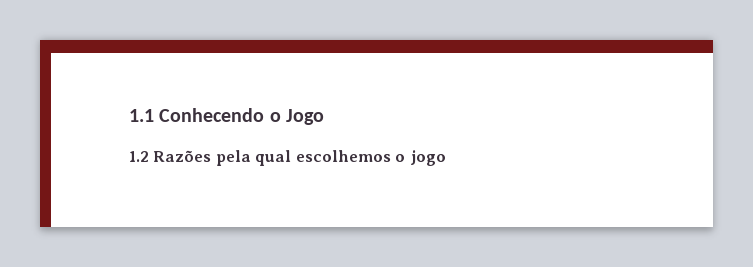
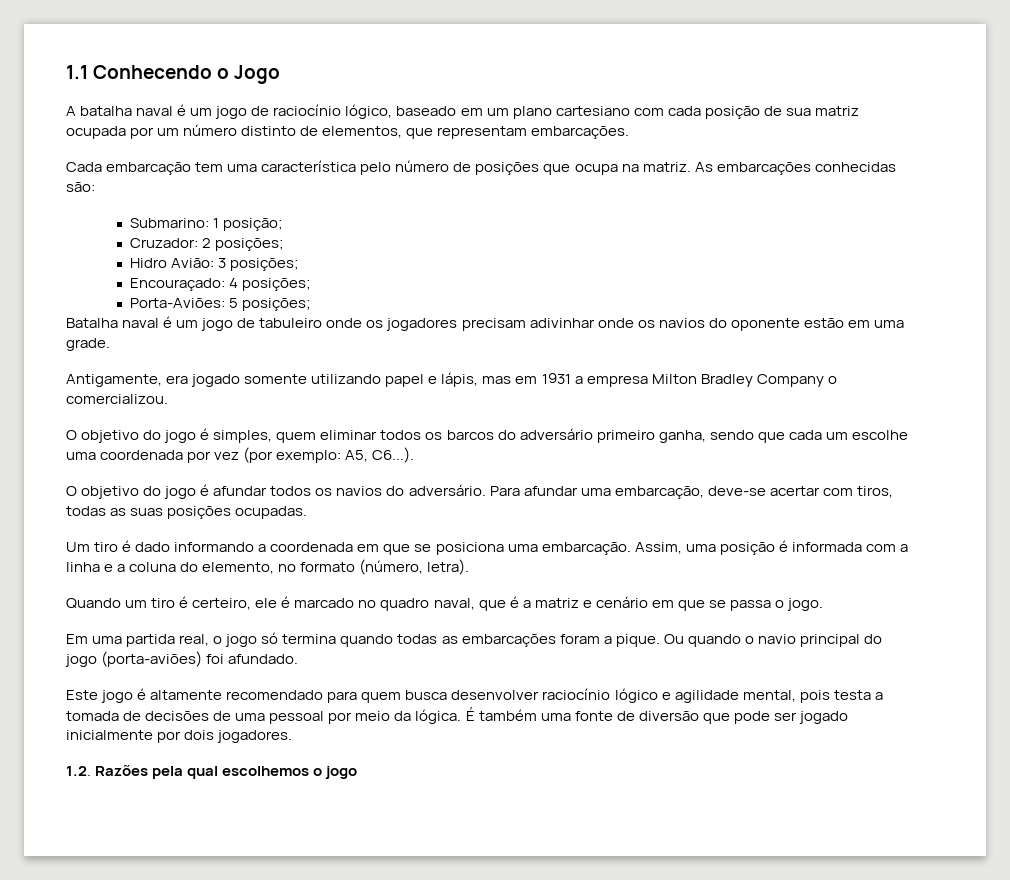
[129,151,149,162] 1.2 -> [66,104,859,119] [66,124,630,139] [66,160,896,175] [66,182,95,192] [130,218,284,231] [130,238,285,251] [130,258,300,271] [130,278,312,291] [130,298,312,311] [66,316,904,331] [66,338,110,351] [66,372,837,387] [66,394,168,404] [66,428,908,443] [66,447,415,463] [66,484,893,499] [66,506,308,519] [66,540,908,555] [66,559,470,575] [66,596,824,611] [66,632,882,647] [65,651,299,667] [66,688,883,703] [66,707,848,724] [66,730,293,743] [66,766,91,776] A batalha naval é um jogo de raciocínio lógico, baseado em um plano cartesiano com cada posição de sua matriz ocupada por um número distinto de elementos, que representam embarcações. // Cada embarcação tem uma característica pelo número de posições que ocupa na matriz. As embarcações conhecidas são: // Submarino: 1 posição; // Cruzador: 2 posições; // Hidro Avião: 3 posições; // Encouraçado: 4 posições; // Porta-Aviões: 5 posições; // Batalha naval é um jogo de tabuleiro onde os jogadores precisam adivinhar onde os navios do oponente estão em uma grade. // Antigamente, era jogado somente utilizando papel e lápis, mas em 1931 a empresa Milton Bradley Company o comercializou. // O objetivo do jogo é simples, quem eliminar todos os barcos do adversário primeiro ganha, sendo que cada um escolhe uma coordenada por vez (por exemplo: A5, C6...). // O objetivo do jogo é afundar todos os navios do adversário. Para afundar uma embarcação, deve-se acertar com tiros, todas as suas posições ocupadas. // Um tiro é dado informando a coordenada em que se posiciona uma embarcação. Assim, uma posição é informada com a linha e a coluna do elemento, no formato (número, letra). // Quando um tiro é certeiro, ele é marcado no quadro naval, que é a matriz e cenário em que se passa o jogo. // Em uma partida real, o jogo só termina quando todas as embarcações foram a pique. Ou quando o navio principal do jogo (porta-aviões) foi afundado. // Este jogo é altamente recomendado para quem busca desenvolver raciocínio lógico e agilidade mental, pois testa a tomada de decisões de uma pessoal por meio da lógica. É também uma fonte de diversão que pode ser jogado inicialmente por dois jogadores. // 1.2.

